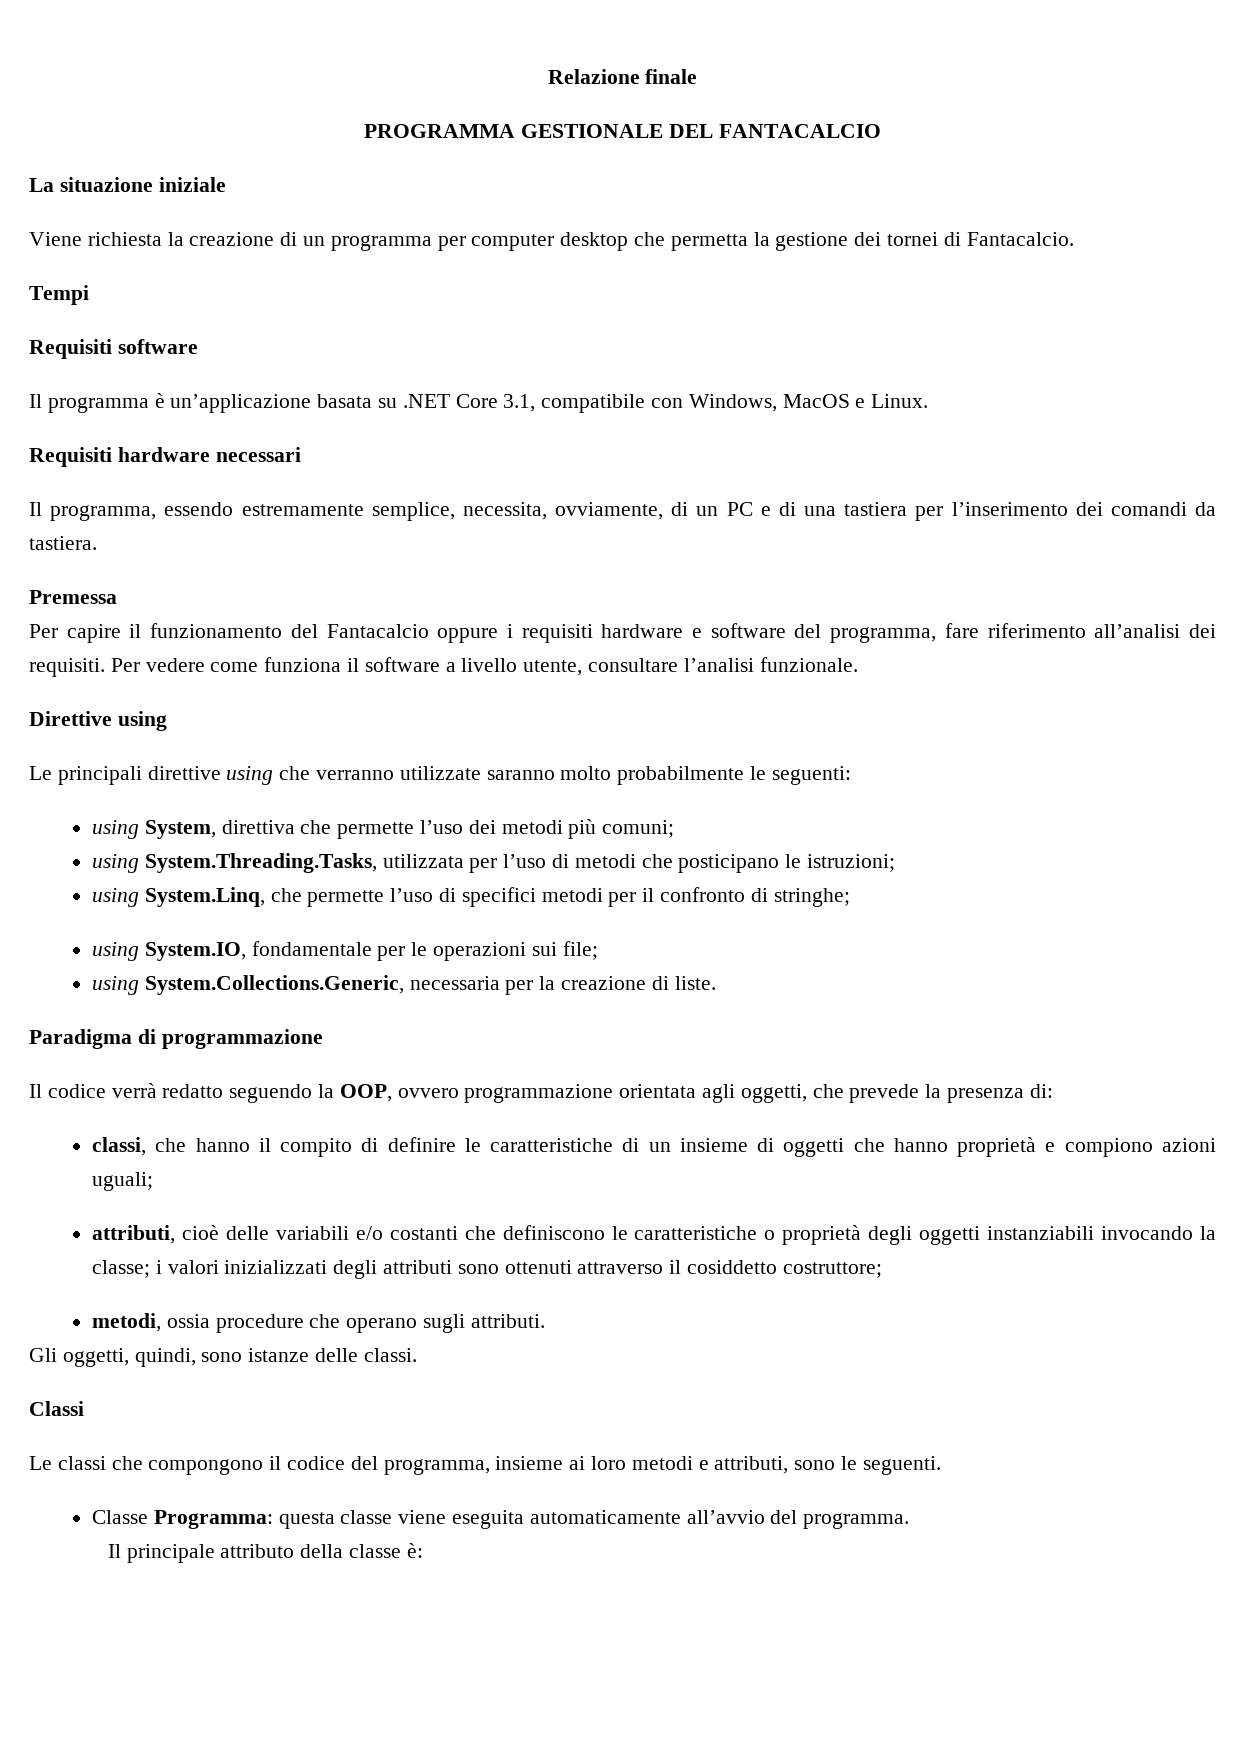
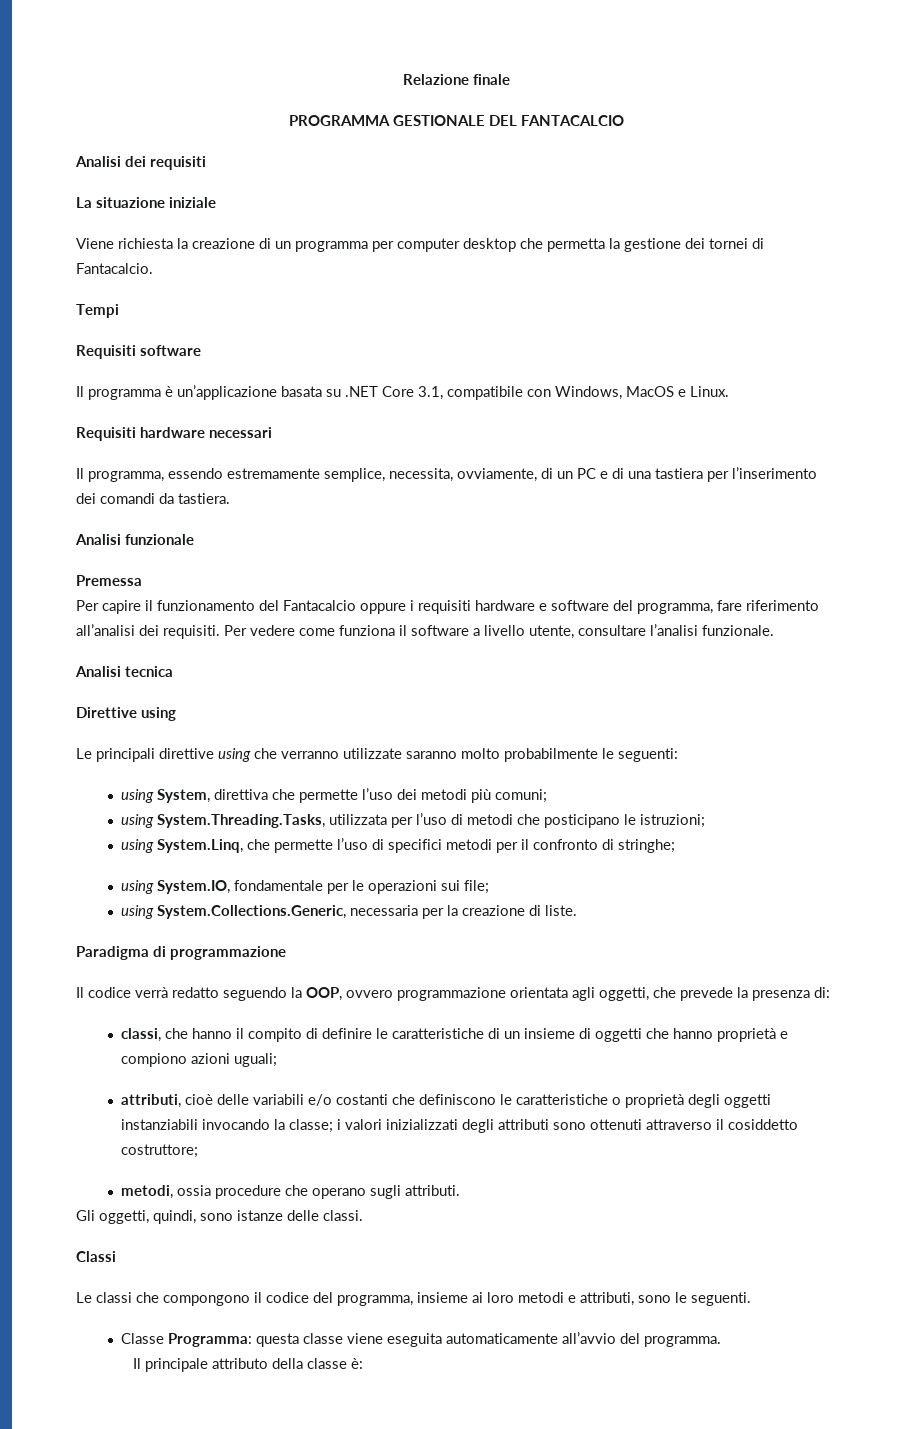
(881, 131) none -> [75,156,206,170] // Analisi dei requisiti
(97, 543) none -> [75,534,194,545] // Analisi funzionale
(858, 664) none -> [75,666,173,677] // Analisi tecnica

